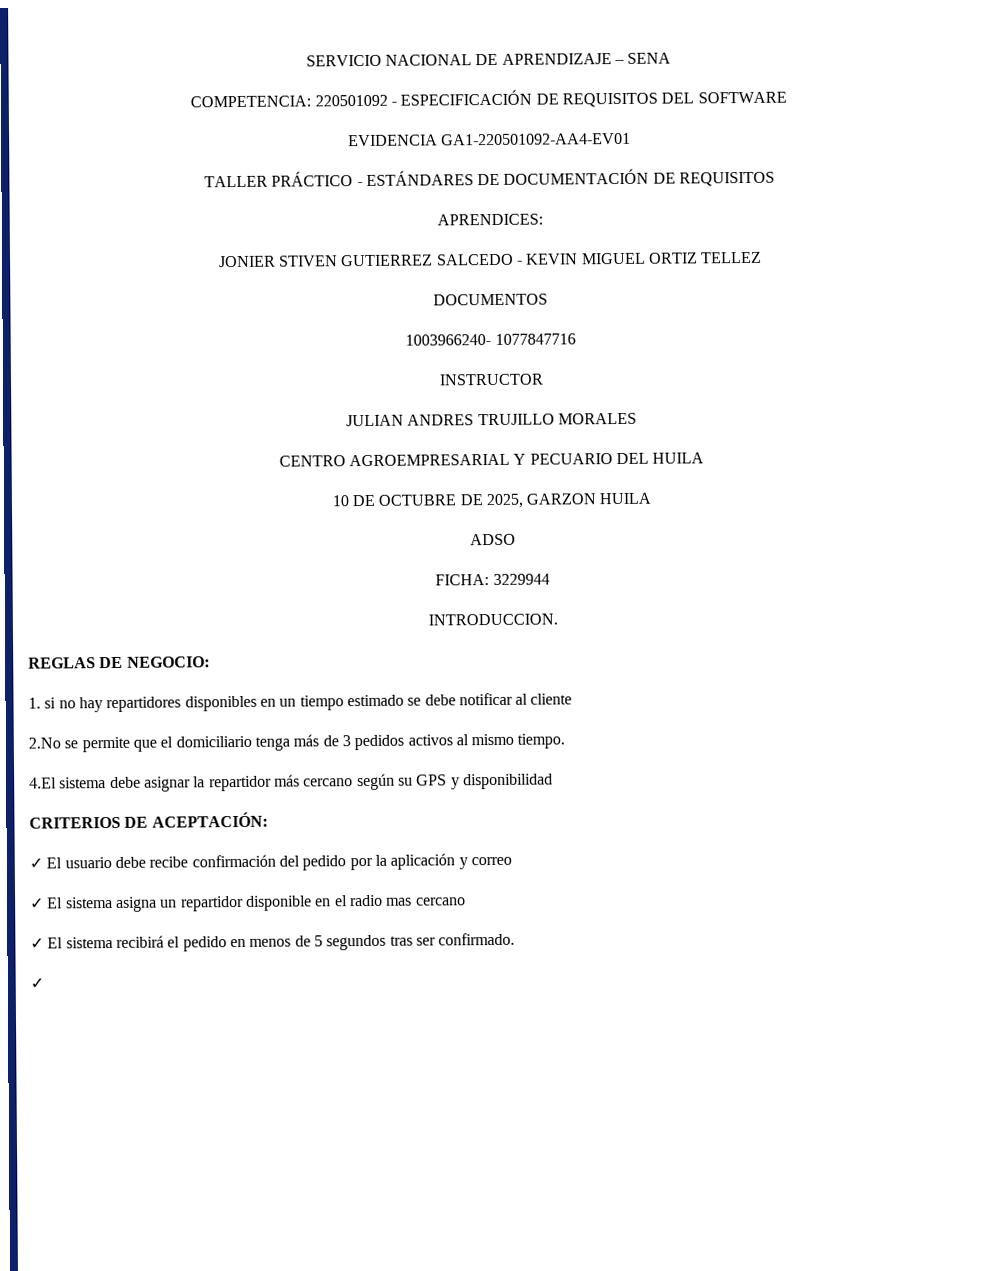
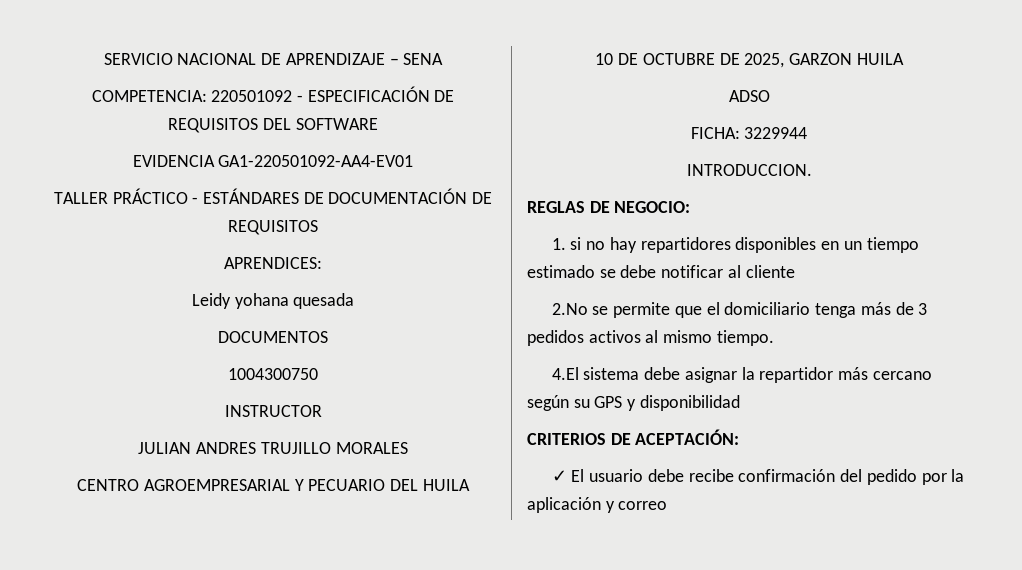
[218,251,763,268] JONIER STIVEN GUTIERREZ SALCEDO - KEVIN MIGUEL ORTIZ TELLEZ -> [191,293,355,309] Leidy yohana quesada
[405,333,576,346] 1003966240- 1077847716 -> [228,368,318,380] 1004300750
[30,894,466,912] [30,932,516,952] [30,977,44,989] // ✓ El sistema asigna un repartidor disponible en el radio mas cercano // ✓ El sistema recibirá el pedido en menos de 5 segundos tras ser confirmado. // ✓ -> (668, 505) none

